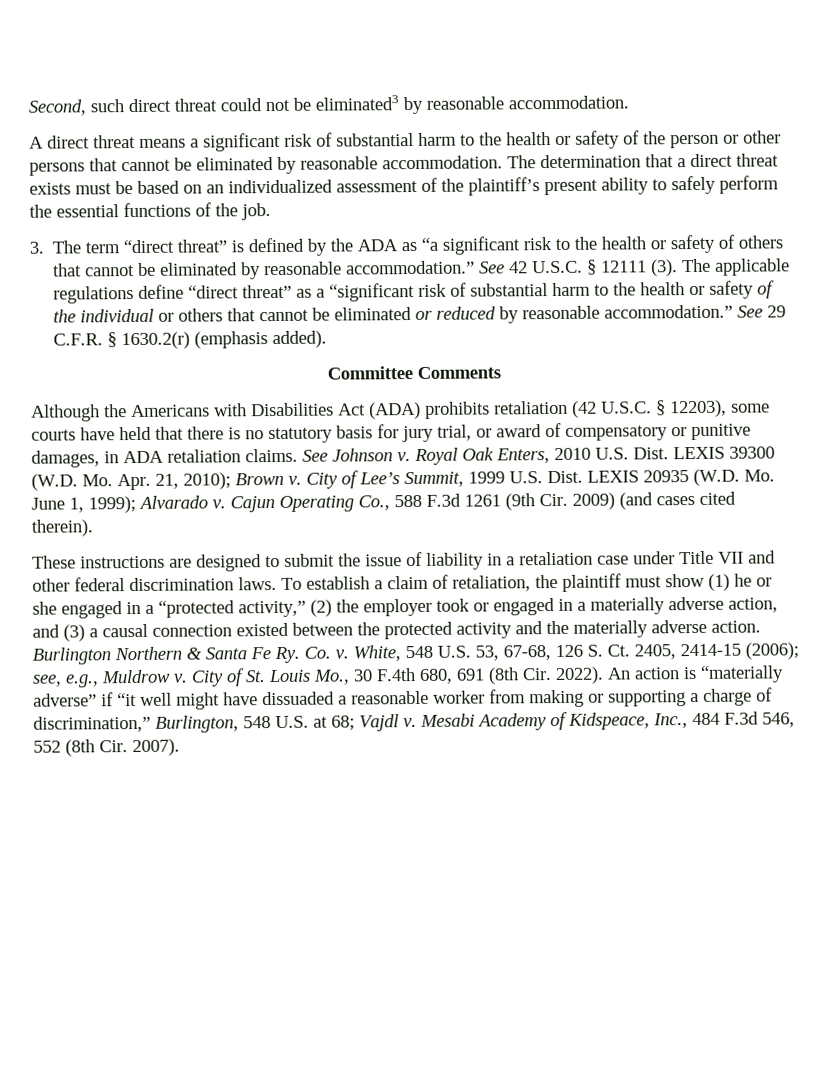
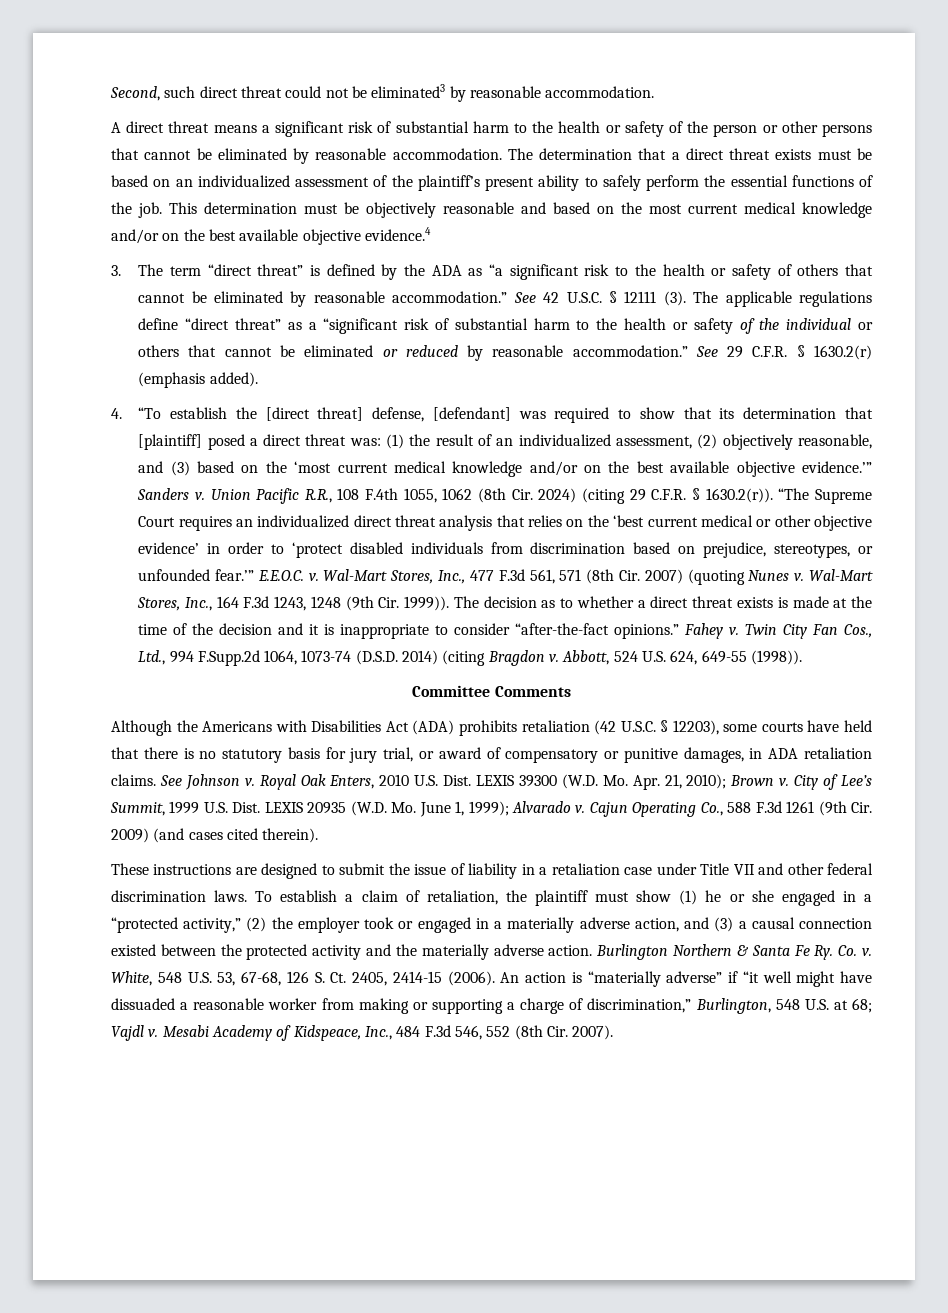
(271, 212) none -> [169,202,872,218] [111,227,431,245] This determination must be objectively reasonable and based on the most current medical knowledge and/or on the best available objective evidence.4
(328, 339) none -> [111,407,874,423] [138,434,873,450] [138,461,872,477] [137,488,873,504] [138,515,872,531] [138,542,873,558] [138,569,874,585] [137,596,873,611] [138,623,873,639] [138,650,803,666] // 4. “To establish the [direct threat] defense, [defendant] was required to show that its determination that [plaintiff] posed a direct threat was: (1) the result of an individualized assessment, (2) objectively reasonable, and (3) based on the ‘most current medical knowledge and/or on the best available objective evidence.’” Sanders v. Union Pacific R.R., 108 F.4th 1055, 1062 (8th Cir. 2024) (citing 29 C.F.R. § 1630.2(r)). “The Supreme Court requires an individualized direct threat analysis that relies on the ‘best current medical or other objective evidence’ in order to ‘protect disabled individuals from discrimination based on prejudice, stereotypes, or unfounded fear.’” E.E.O.C. v. Wal-Mart Stores, Inc., 477 F.3d 561, 571 (8th Cir. 2007) (quoting Nunes v. Wal-Mart Stores, Inc., 164 F.3d 1243, 1248 (9th Cir. 1999)). The decision as to whether a direct threat exists is made at the time of the decision and it is inappropriate to consider “after-the-fact opinions.” Fahey v. Twin City Fan Cos., Ltd., 994 F.Supp.2d 1064, 1073-74 (D.S.D. 2014) (citing Bragdon v. Abbott, 524 U.S. 624, 649-55 (1998)).
[745,642,799,660] [32,666,604,688] (2006); see, e.g., Muldrow v. City of St. Louis Mo., 30 F.4th 680, 691 (8th Cir. 2022). -> [447,971,495,986] (2006).

